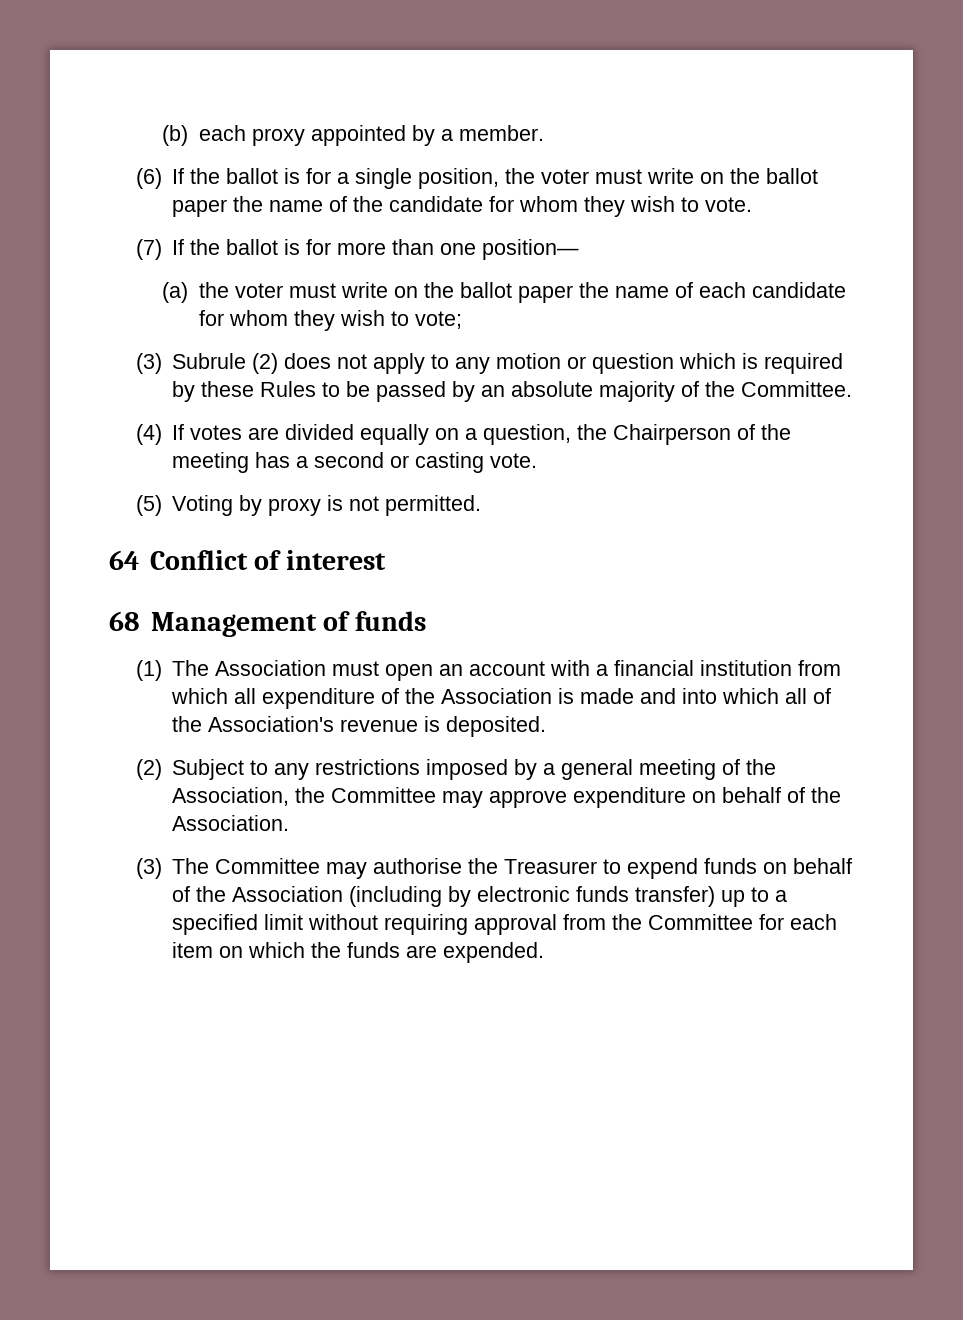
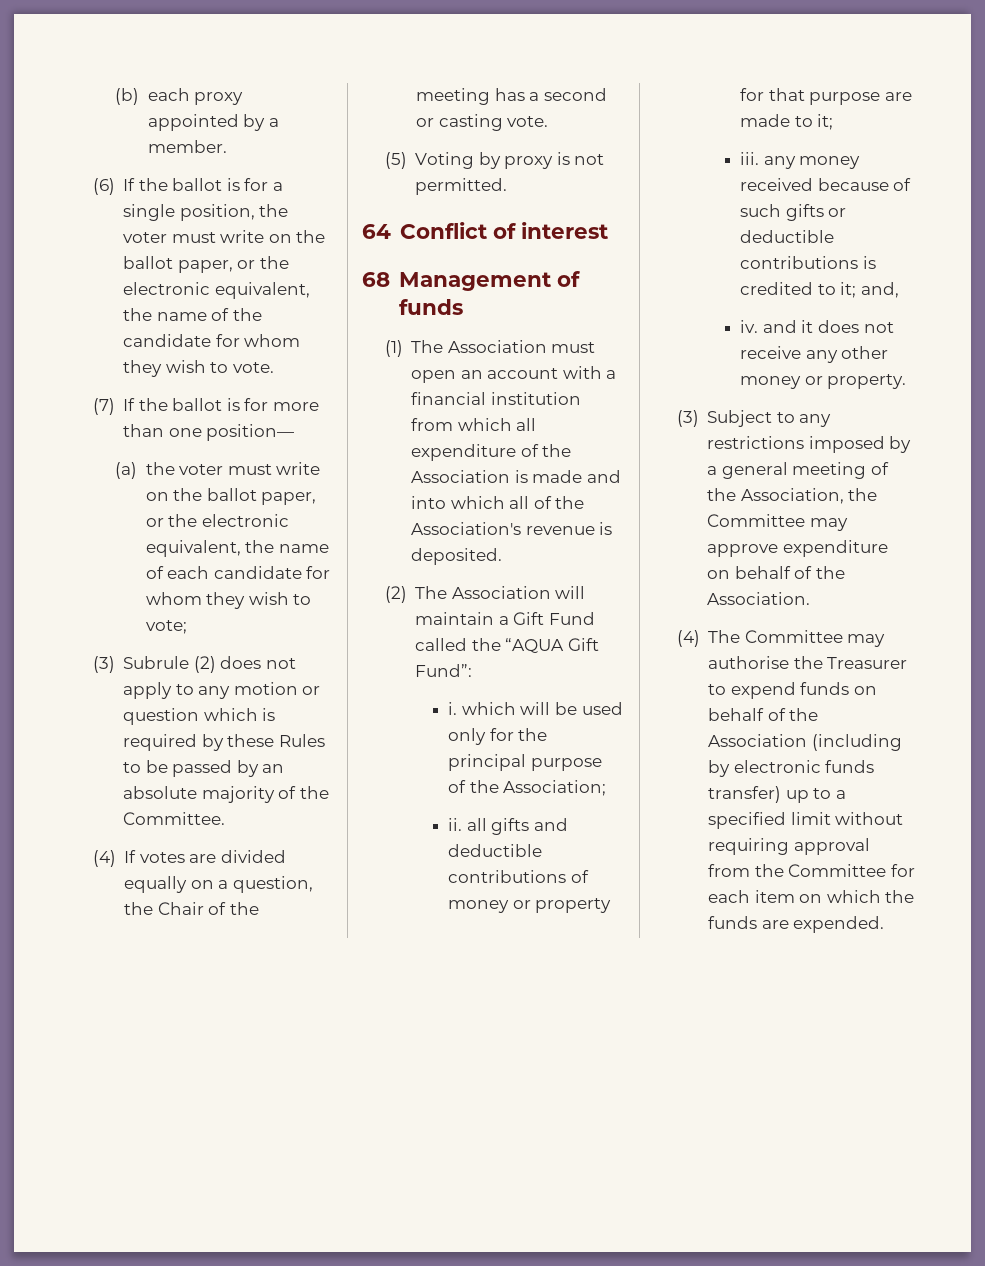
[172,199,228,217] paper -> [177,256,289,273] [123,282,310,299] paper, or the electronic equivalent,
[517,285,573,303] paper -> [261,492,317,505] [145,514,289,527] [145,540,241,557] paper, or the electronic equivalent,
[613,424,732,445] Chairperson -> [157,902,204,915] Chair
(162, 769) none -> [415,586,586,599] [415,612,595,625] [415,638,599,654] [415,664,473,677] [448,702,623,715] [448,728,548,745] [448,754,602,771] [448,780,607,796] [448,818,569,835] [448,844,543,857] [448,870,589,883] [448,898,612,913] [740,88,913,105] [740,114,834,130] [740,152,861,169] [740,178,912,191] [740,204,847,221] [740,230,835,243] [740,256,876,269] [740,282,900,298] [740,320,894,333] [740,346,889,363] [740,374,907,389] [676,410,699,427] The Association will maintain a Gift Fund called the “AQUA Gift Fund”: // i. which will be used only for the principal purpose of the Association; // ii. all gifts and deductible contributions of money or property for that purpose are made to it; // iii. any money received because of such gifts or deductible contributions is credited to it; and, // iv. and it does not receive any other money or property. // (3)
[135,858,162,879] (3) -> [676,630,700,647] (4)

